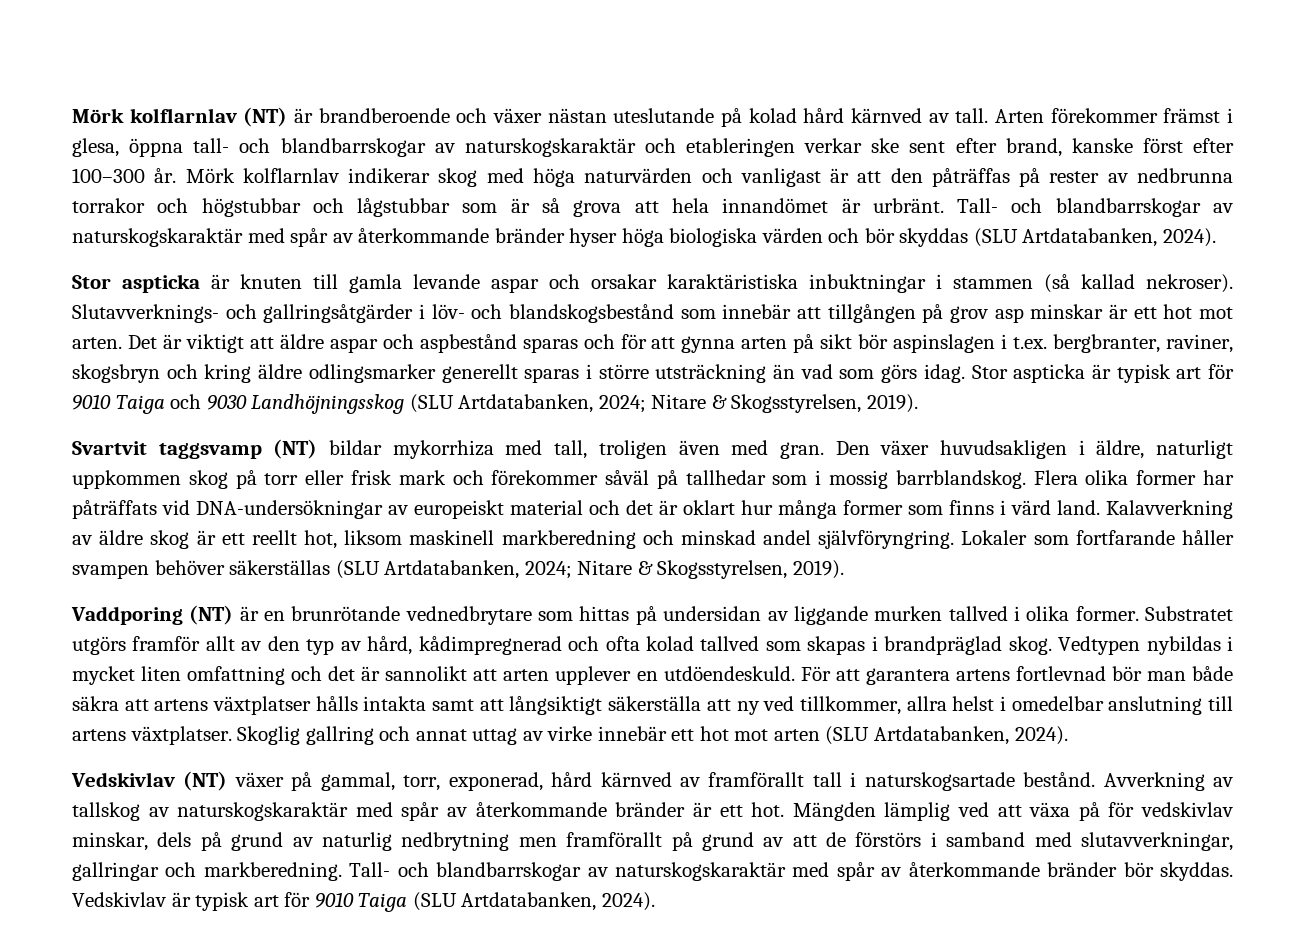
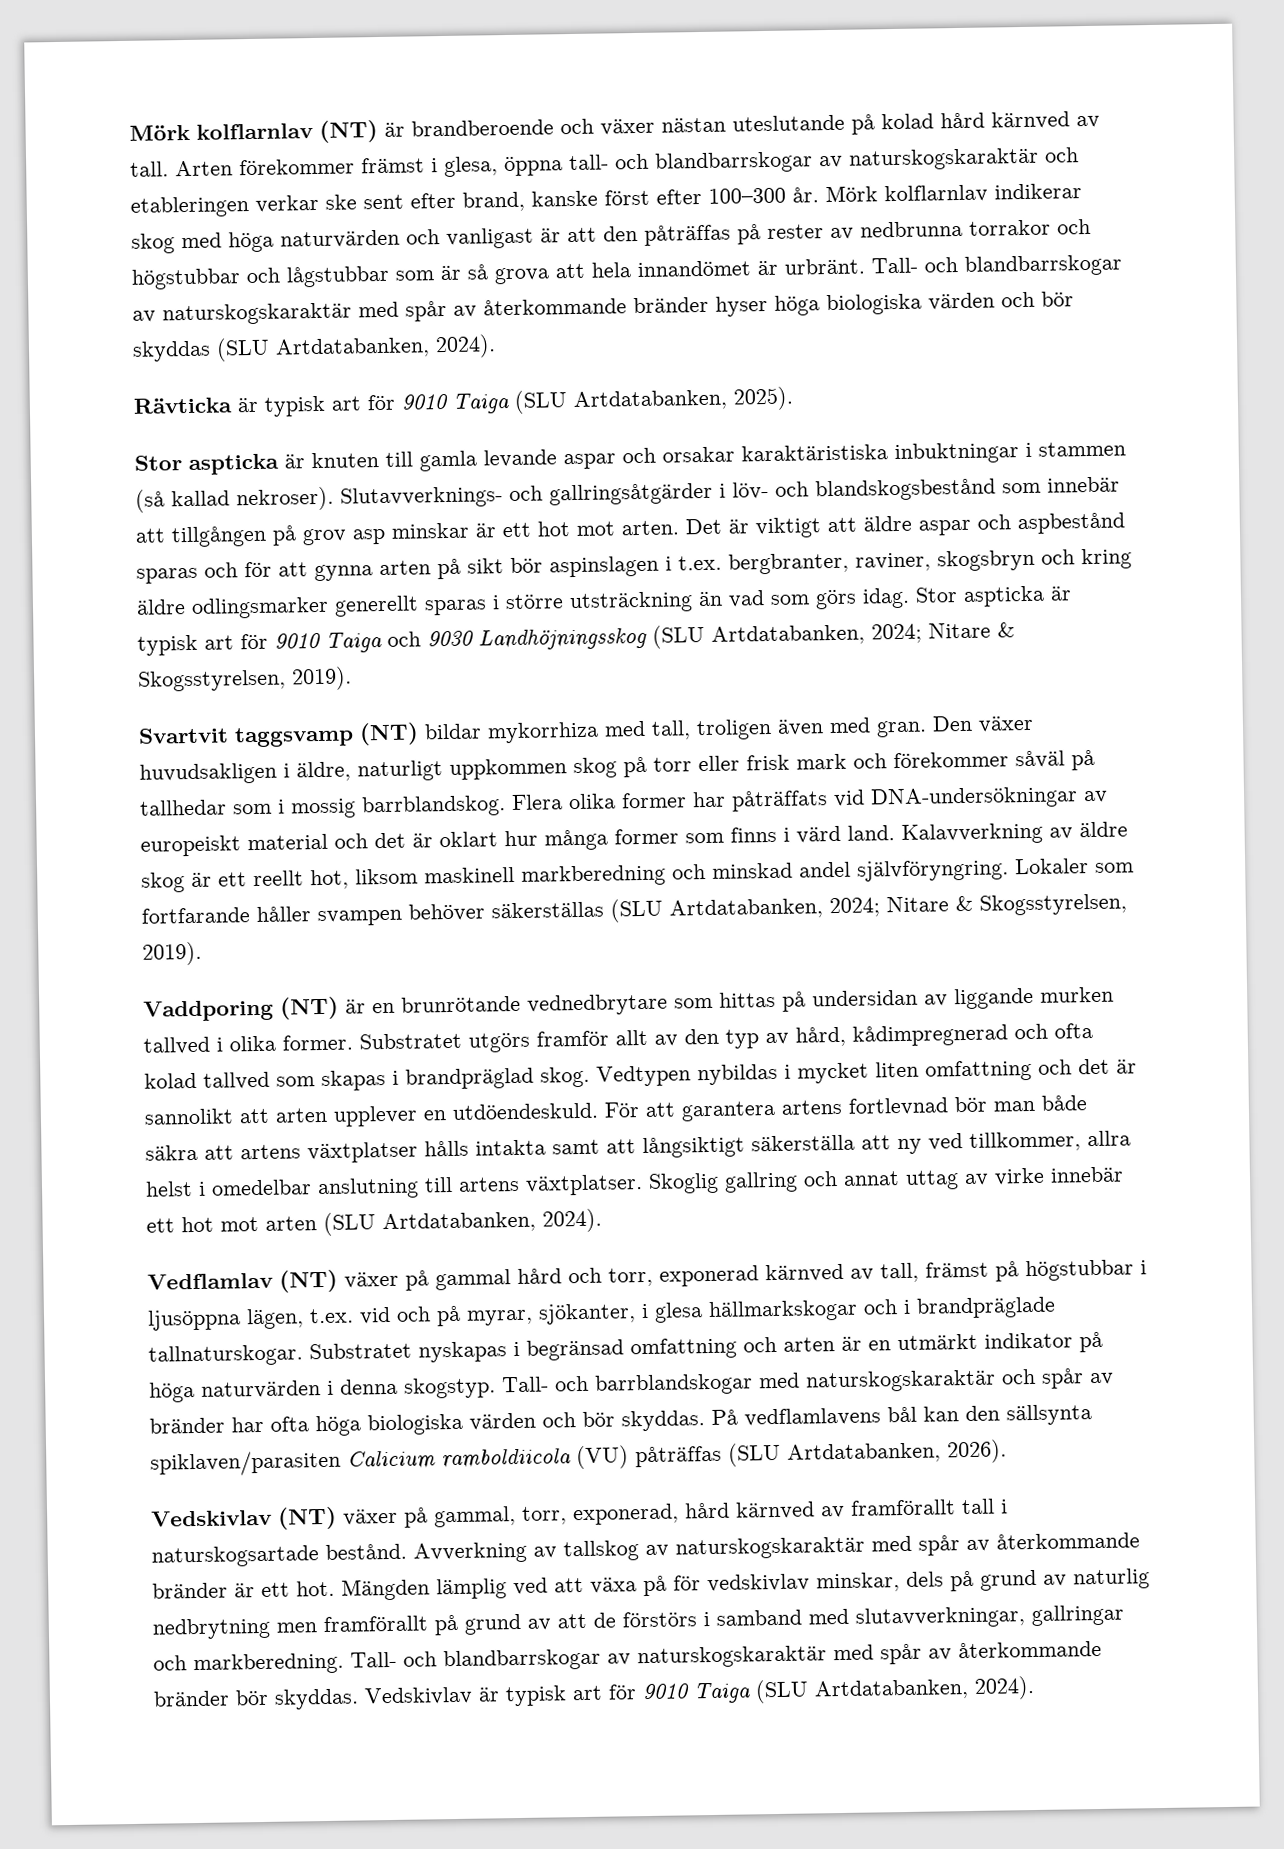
(1217, 237) none -> [133,386,794,417] // Rävticka är typisk art för 9010 Taiga (SLU Artdatabanken, 2025).
(1068, 735) none -> [147,1259,1147,1293] [147,1296,1056,1331] [148,1331,1103,1367] [149,1368,1114,1403] [149,1404,1092,1437] [150,1439,1007,1477] // Vedflamlav (NT) växer på gammal hård och torr, exponerad kärnved av tall, främst på högstubbar i ljusöppna lägen, t.ex. vid och på myrar, sjökanter, i glesa hällmarkskogar och i brandpräglade tallnaturskogar. Substratet nyskapas i begränsad omfattning och arten är en utmärkt indikator på höga naturvärden i denna skogstyp. Tall- och barrblandskogar med naturskogskaraktär och spår av bränder har ofta höga biologiska värden och bör skyddas. På vedflamlavens bål kan den sällsynta spiklaven/parasiten Calicium ramboldiicola (VU) påträffas (SLU Artdatabanken, 2026).

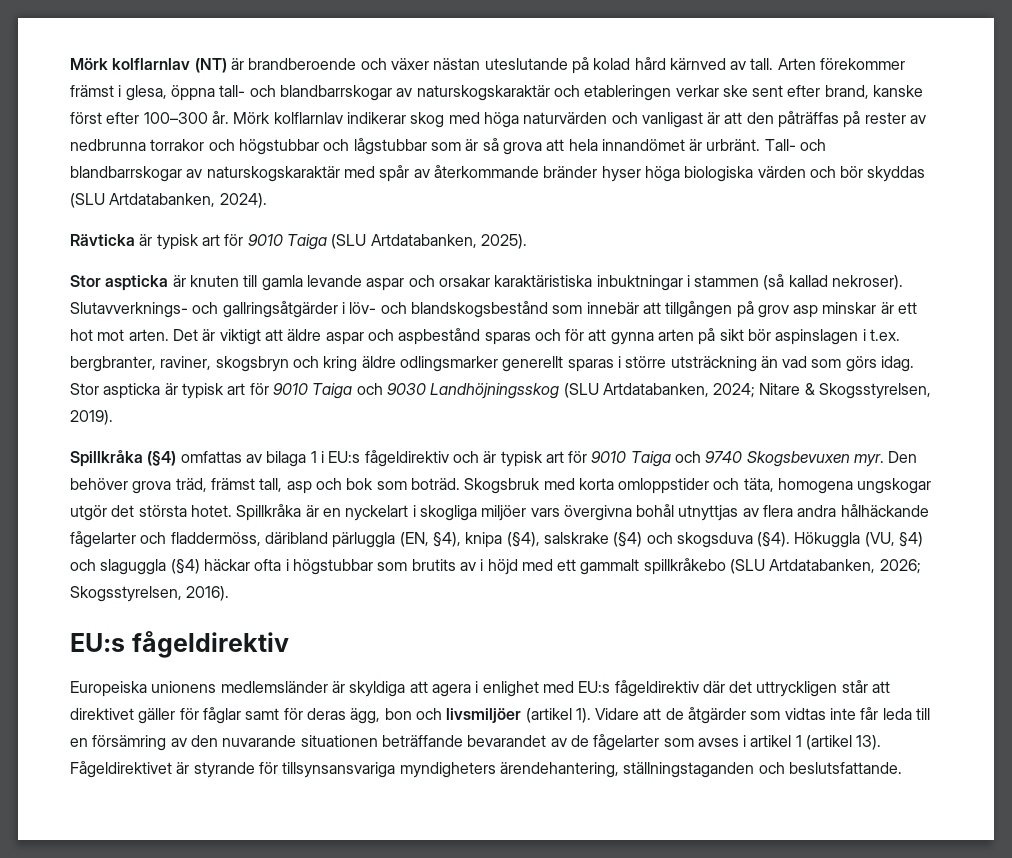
[138,715,1034,748] [139,749,1095,785] [140,786,1108,819] [140,821,1128,857] [141,858,1134,893] [141,893,1127,927] [142,941,202,966] [143,986,1114,1022] [143,1023,1093,1055] [144,1058,1137,1091] [144,1095,1087,1127] [145,1130,1131,1164] [145,1166,1124,1200] [146,1208,602,1236] [147,1259,1147,1293] [147,1296,1056,1331] [148,1331,1103,1367] [149,1368,1114,1403] [149,1404,1092,1437] [150,1439,1007,1477] [151,1498,1008,1530] [151,1532,1140,1568] [152,1568,1150,1601] [152,1604,1124,1640] [153,1640,1102,1676] [153,1676,1035,1710] Svartvit taggsvamp (NT) bildar mykorrhiza med tall, troligen även med gran. Den växer huvudsakligen i äldre, naturligt uppkommen skog på torr eller frisk mark och förekommer såväl på tallhedar som i mossig barrblandskog. Flera olika former har påträffats vid DNA-undersökningar av europeiskt material och det är oklart hur många former som finns i värd land. Kalavverkning av äldre skog är ett reellt hot, liksom maskinell markberedning och minskad andel självföryngring. Lokaler som fortfarande håller svampen behöver säkerställas (SLU Artdatabanken, 2024; Nitare & Skogsstyrelsen, 2019). // Vaddporing (NT) är en brunrötande vednedbrytare som hittas på undersidan av liggande murken tallved i olika former. Substratet utgörs framför allt av den typ av hård, kådimpregnerad och ofta kolad tallved som skapas i brandpräglad skog. Vedtypen nybildas i mycket liten omfattning och det är sannolikt att arten upplever en utdöendeskuld. För att garantera artens fortlevnad bör man både säkra att artens växtplatser hålls intakta samt att långsiktigt säkerställa att ny ved tillkommer, allra helst i omedelbar anslutning till artens växtplatser. Skoglig gallring och annat uttag av virke innebär ett hot mot arten (SLU Artdatabanken, 2024). // Vedflamlav (NT) växer på gammal hård och torr, exponerad kärnved av tall, främst på högstubbar i ljusöppna lägen, t.ex. vid och på myrar, sjökanter, i glesa hällmarkskogar och i brandpräglade tallnaturskogar. Substratet nyskapas i begränsad omfattning och arten är en utmärkt indikator på höga naturvärden i denna skogstyp. Tall- och barrblandskogar med naturskogskaraktär och spår av bränder har ofta höga biologiska värden och bör skyddas. På vedflamlavens bål kan den sällsynta spiklaven/parasiten Calicium ramboldiicola (VU) påträffas (SLU Artdatabanken, 2026). // Vedskivlav (NT) växer på gammal, torr, exponerad, hård kärnved av framförallt tall i naturskogsartade bestånd. Avverkning av tallskog av naturskogskaraktär med spår av återkommande bränder är ett hot. Mängden lämplig ved att växa på för vedskivlav minskar, dels på grund av naturlig nedbrytning men framförallt på grund av att de förstörs i samband med slutavverkningar, gallringar och markberedning. Tall- och blandbarrskogar av naturskogskaraktär med spår av återkommande bränder bör skyddas. Vedskivlav är typisk art för 9010 Taiga (SLU Artdatabanken, 2024). -> [70,450,918,467] [70,478,932,494] [70,504,929,521] [70,531,924,548] [70,558,921,575] [70,586,230,602] [70,631,289,658] [70,680,891,697] [70,707,931,724] [70,734,882,751] [70,761,902,778] Spillkråka (§4) omfattas av bilaga 1 i EU:s fågeldirektiv och är typisk art för 9010 Taiga och 9740 Skogsbevuxen myr. Den behöver grova träd, främst tall, asp och bok som boträd. Skogsbruk med korta omloppstider och täta, homogena ungskogar utgör det största hotet. Spillkråka är en nyckelart i skogliga miljöer vars övergivna bohål utnyttjas av flera andra hålhäckande fågelarter och fladdermöss, däribland pärluggla (EN, §4), knipa (§4), salskrake (§4) och skogsduva (§4). Hökuggla (VU, §4) och slaguggla (§4) häckar ofta i högstubbar som brutits av i höjd med ett gammalt spillkråkebo (SLU Artdatabanken, 2026; Skogsstyrelsen, 2016). // EU:s fågeldirektiv // Europeiska unionens medlemsländer är skyldiga att agera i enlighet med EU:s fågeldirektiv där det uttryckligen står att direktivet gäller för fåglar samt för deras ägg, bon och livsmiljöer (artikel 1). Vidare att de åtgärder som vidtas inte får leda till en försämring av den nuvarande situationen beträffande bevarandet av de fågelarter som avses i artikel 1 (artikel 13). Fågeldirektivet är styrande för tillsynsansvariga myndigheters ärendehantering, ställningstaganden och beslutsfattande.

